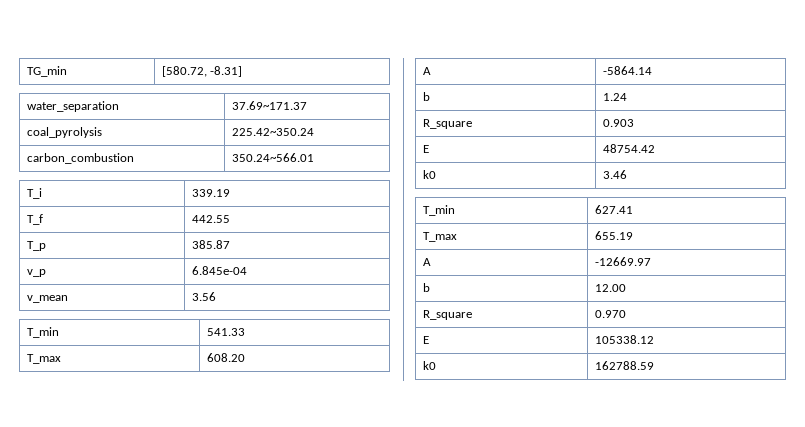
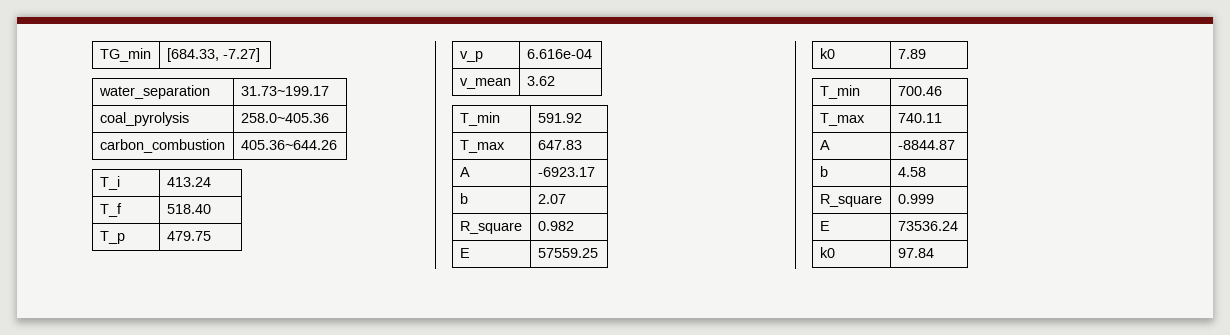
[162,66,243,77] [580.72, -8.31] -> [166,48,260,62] [684.33, -7.27]
[232,101,308,110] 37.69~171.37 -> [240,86,329,96] 31.73~199.17
[232,128,315,136] 225.42~350.24 -> [240,113,329,123] 258.0~405.36
[232,153,315,162] 350.24~566.01 -> [240,140,337,150] 405.36~644.26
[192,189,231,197] 339.19 -> [166,177,211,187] 413.24
[192,215,231,223] 442.55 -> [166,204,211,214] 518.40
[192,240,231,249] 385.87 -> [166,231,211,241] 479.75
[192,266,248,275] 6.845e-04 -> [526,49,592,59] 6.616e-04
[192,292,217,301] [27,327,60,338] [207,328,246,336] [27,354,62,364] [207,353,246,362] [423,67,432,75] [603,66,653,75] [423,92,431,101] [603,93,628,101] [423,119,473,129] [603,119,635,127] [423,145,430,153] [603,144,656,153] [423,170,437,179] [603,170,628,179] [423,205,456,216] [595,205,634,214] [423,232,458,242] [595,231,634,240] [423,258,432,266] [595,257,652,266] [423,283,431,292] [595,284,627,292] [423,310,473,320] [595,310,627,318] [423,336,430,344] [595,335,655,344] [423,361,437,370] [595,361,655,370] 3.56 // T_min | 541.33 // T_max | 608.20 // A | -5864.14 // b | 1.24 // R_square | 0.903 // E | 48754.42 // k0 | 3.46 // T_min | 627.41 // T_max | 655.19 // A | -12669.97 // b | 12.00 // R_square | 0.970 // E | 105338.12 // k0 | 162788.59 -> [526,76,555,86] [459,112,500,126] [537,113,582,123] [459,140,505,153] [537,140,582,150] [459,167,470,177] [537,167,595,177] [459,193,468,204] [537,194,566,204] [459,221,522,234] [537,221,574,231] [459,248,470,258] [537,248,598,258] [819,48,835,59] [897,49,926,59] [819,85,860,99] [897,86,942,96] [819,113,865,126] [897,113,942,123] [819,140,830,150] [897,140,955,150] [819,166,828,177] [897,167,926,177] [819,194,882,207] [897,194,934,204] [819,221,830,231] [897,221,958,231] [819,247,835,258] [897,248,934,258] 3.62 // T_min | 591.92 // T_max | 647.83 // A | -6923.17 // b | 2.07 // R_square | 0.982 // E | 57559.25 // k0 | 7.89 // T_min | 700.46 // T_max | 740.11 // A | -8844.87 // b | 4.58 // R_square | 0.999 // E | 73536.24 // k0 | 97.84

